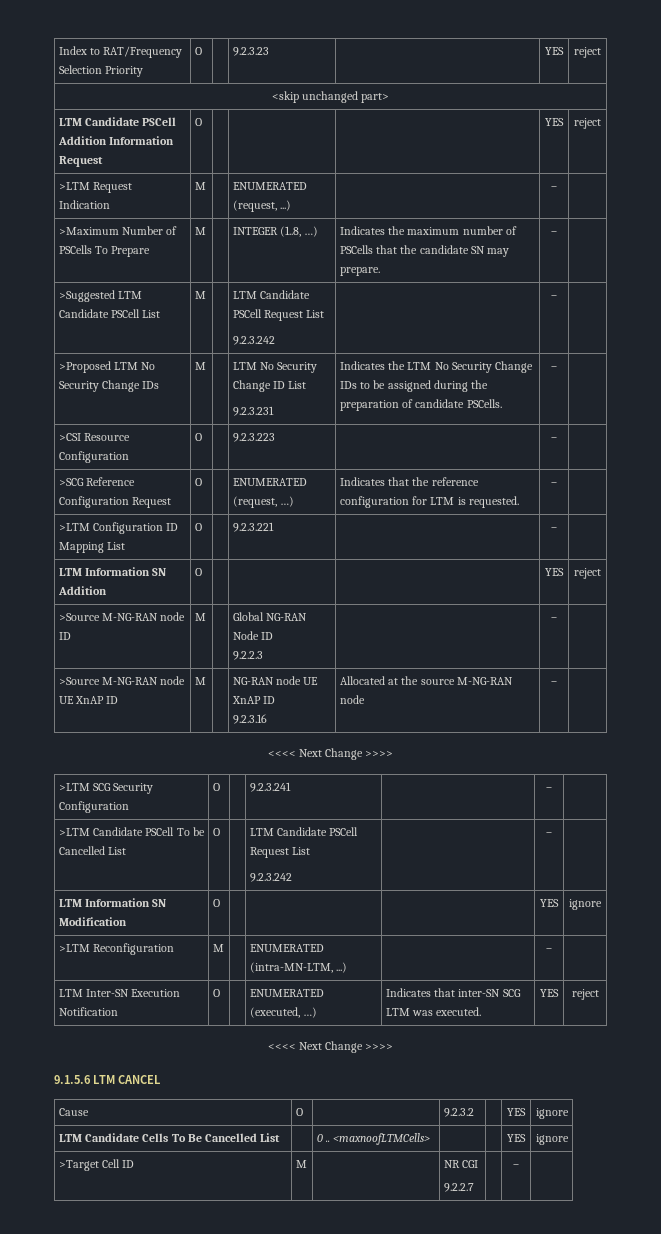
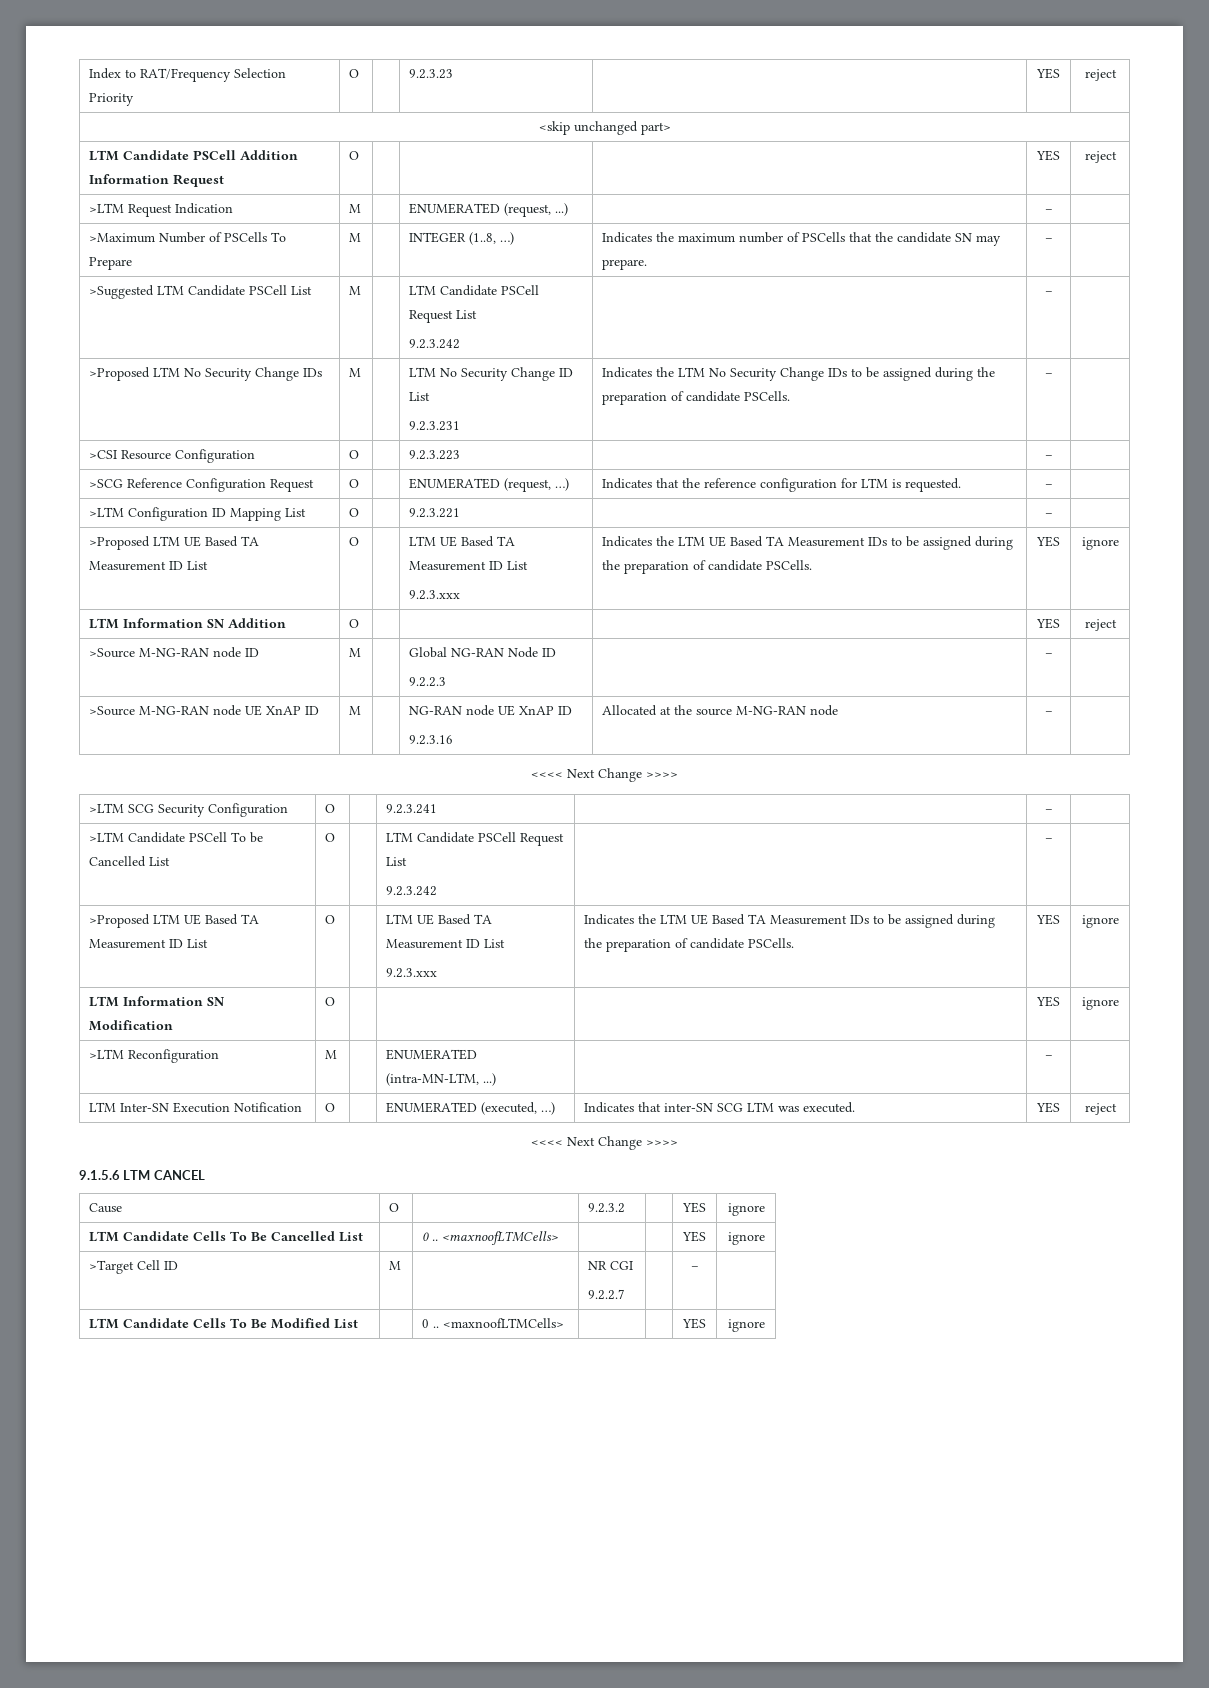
(557, 529) none -> [89,536,260,550] [89,561,209,571] [349,537,360,546] [409,536,516,547] [409,561,529,571] [409,590,461,600] [602,536,1014,550] [602,560,813,574] [1036,536,1060,547] [1081,537,1119,550] // >Proposed LTM UE Based TA Measurement ID List | O | | LTM UE Based TA Measurement ID List // 9.2.3.xxx | Indicates the LTM UE Based TA Measurement IDs to be assigned during the preparation of candidate PSCells. | YES | ignore
(552, 834) none -> [89,914,260,928] [89,939,209,949] [325,915,336,924] [386,914,493,925] [386,939,506,949] [386,968,438,978] [584,914,996,928] [584,938,795,952] [1036,914,1060,925] [1081,915,1119,928] // >Proposed LTM UE Based TA Measurement ID List | O | | LTM UE Based TA Measurement ID List // 9.2.3.xxx | Indicates the LTM UE Based TA Measurement IDs to be assigned during the preparation of candidate PSCells. | YES | ignore
(519, 1166) none -> [89,1318,359,1329] [422,1318,565,1328] [682,1318,706,1329] [727,1319,765,1332] // LTM Candidate Cells To Be Modified List | | 0 .. <maxnoofLTMCells> | | | YES | ignore

